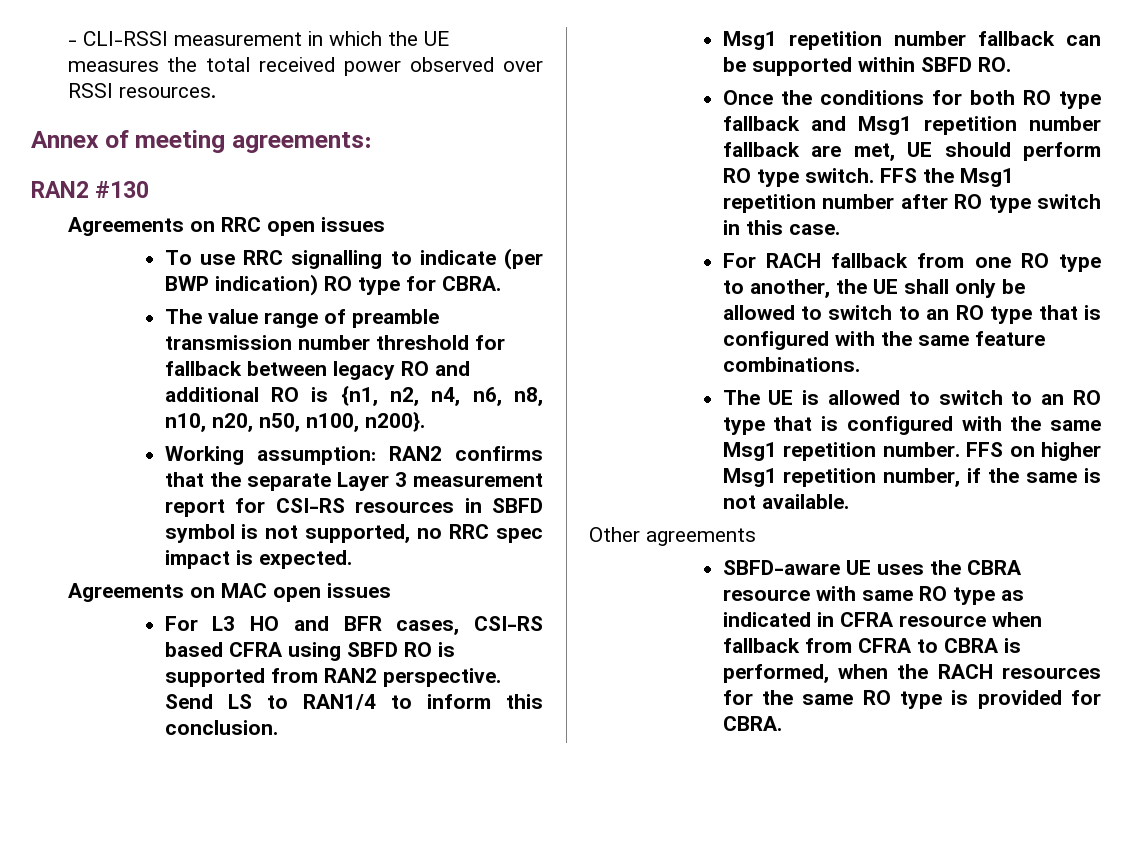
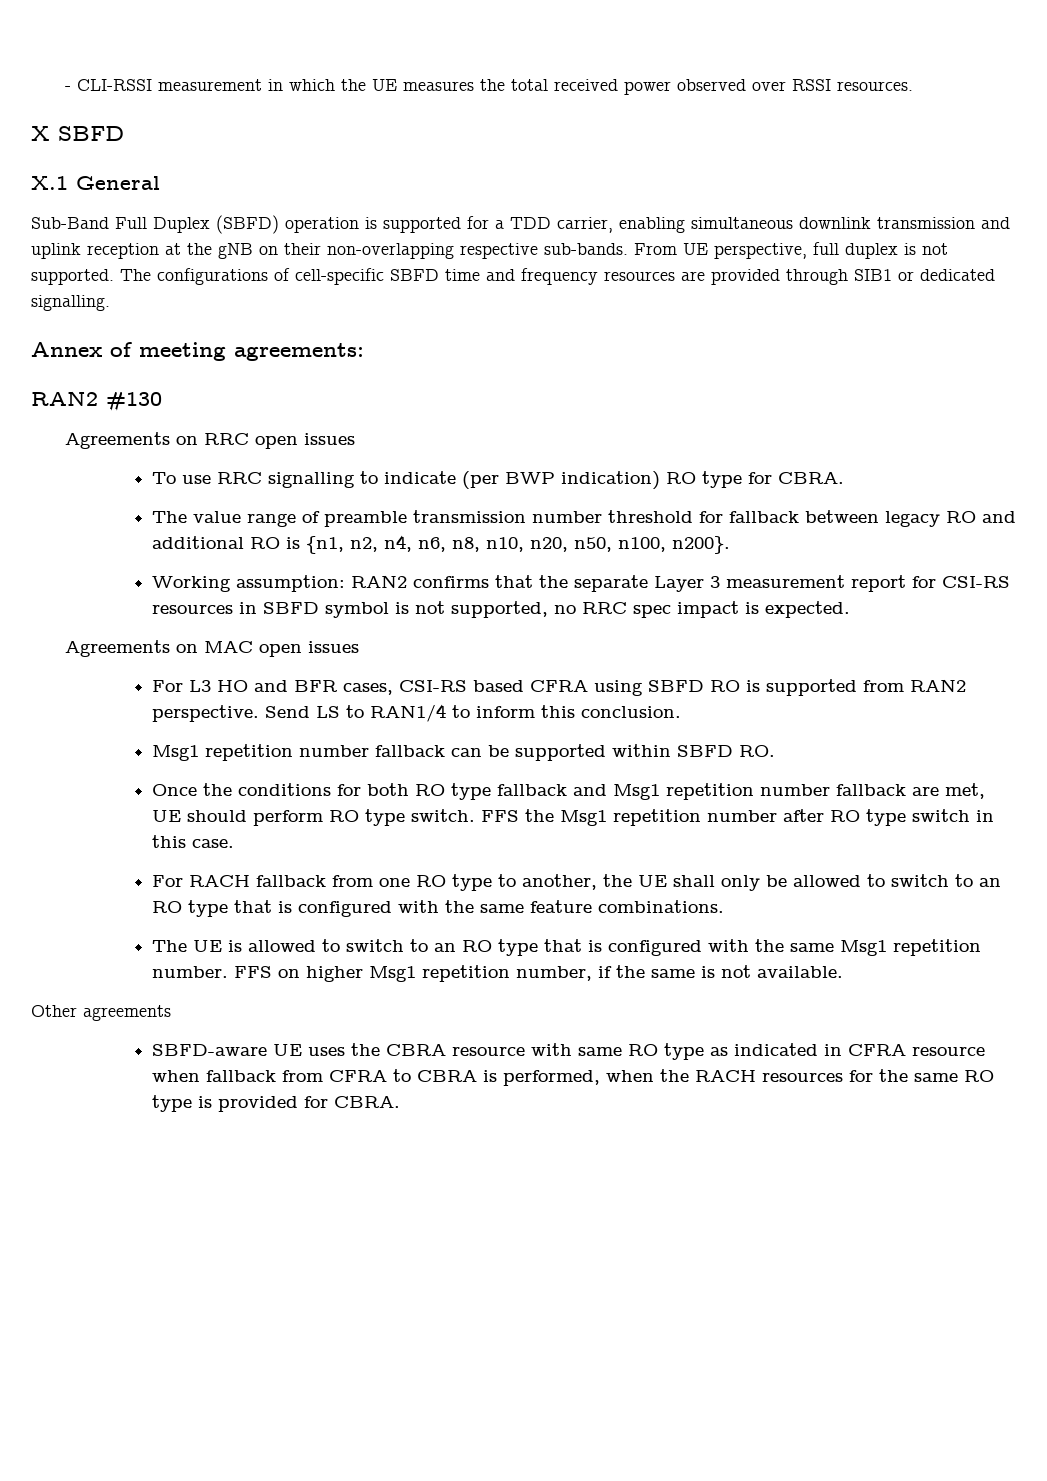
(216, 92) none -> [31,126,124,141] [31,176,160,190] [31,215,1010,234] [31,242,948,259] [31,268,995,285] [31,295,110,311] // X SBFD // X.1 General // Sub-Band Full Duplex (SBFD) operation is supported for a TDD carrier, enabling simultaneous downlink transmission and uplink reception at the gNB on their non-overlapping respective sub-bands. From UE perspective, full duplex is not supported. The configurations of cell-specific SBFD time and frequency resources are provided through SIB1 or dedicated signalling.

